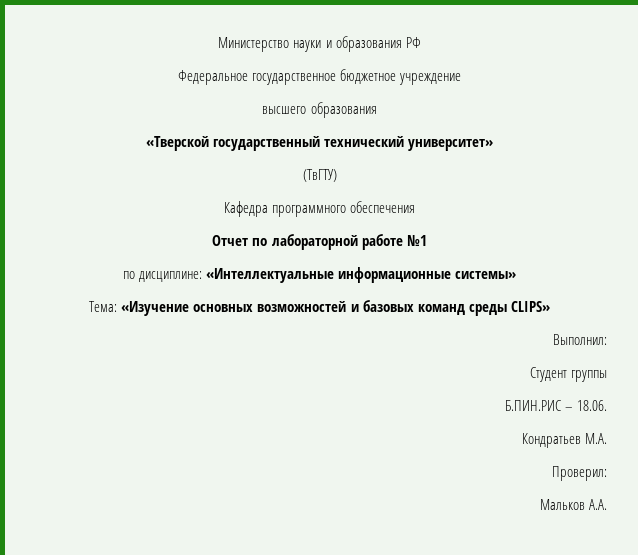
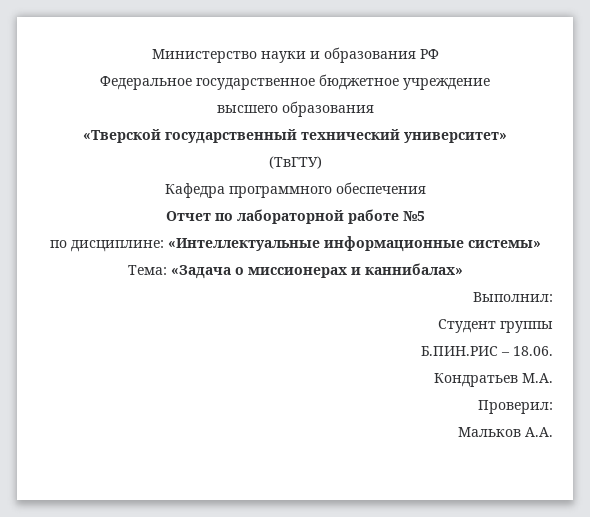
[406,235,427,246] №1 -> [402,211,425,221] №5
[121,300,550,316] «Изучение основных возможностей и базовых команд среды CLIPS» -> [170,263,463,279] «Задача о миссионерах и каннибалах»

